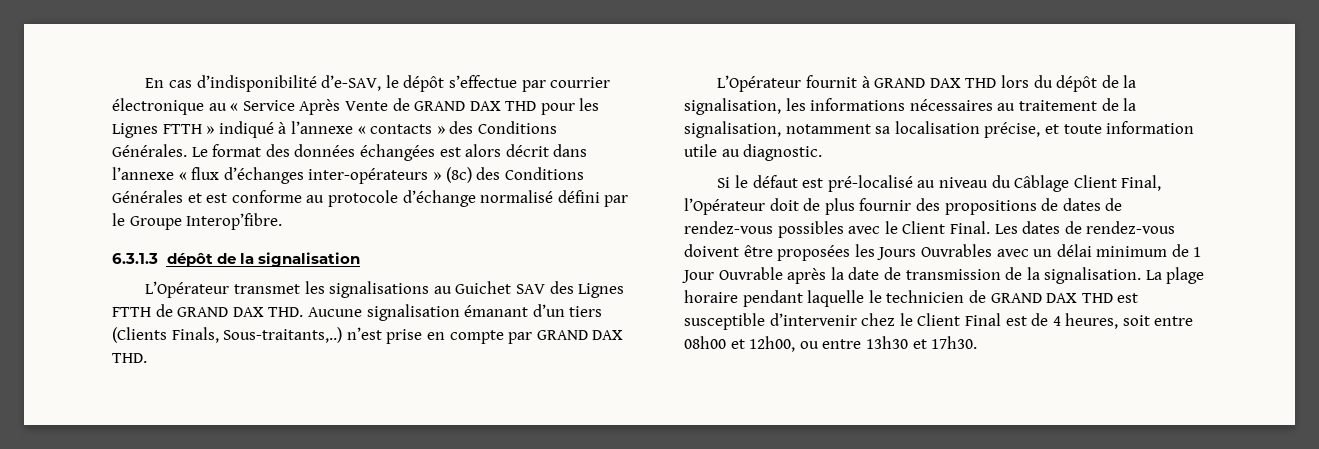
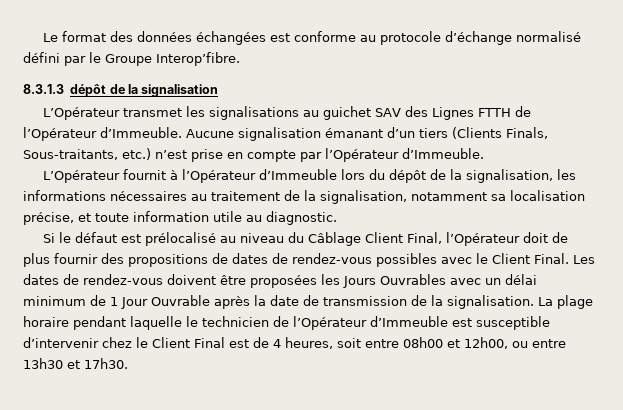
[145,75,611,92] [112,98,600,115] [112,121,557,138] [112,144,187,157] En cas d’indisponibilité d’e-SAV, le dépôt s’effectue par courrier électronique au « Service Après Vente de GRAND DAX THD pour les Lignes FTTH » indiqué à l’annexe « contacts » des Conditions Générales. -> (43, 37) none
[465,144,588,157] [112,167,584,184] [112,190,228,203] alors décrit dans l’annexe « flux d’échanges inter-opérateurs » (8c) des Conditions Générales et est -> (291, 37) none
[112,253,158,264] 6.3.1.3 -> [23,84,64,94] 8.3.1.3
[455,281,512,294] Guichet -> [323,106,372,120] guichet
[177,307,304,317] GRAND DAX THD. -> [23,127,182,141] l’Opérateur d’Immeuble.
[223,327,343,343] Sous-traitants,..) -> [23,148,151,160] Sous-traitants, etc.)
[536,330,624,340] [112,353,147,363] GRAND DAX THD. -> [325,148,484,162] l’Opérateur d’Immeuble.
[874,78,997,88] GRAND DAX THD -> [182,169,338,183] l’Opérateur d’Immeuble
[827,175,913,192] pré-localisé -> [145,232,217,246] prélocalisé
[990,293,1113,303] GRAND DAX THD -> [293,316,448,330] l’Opérateur d’Immeuble

